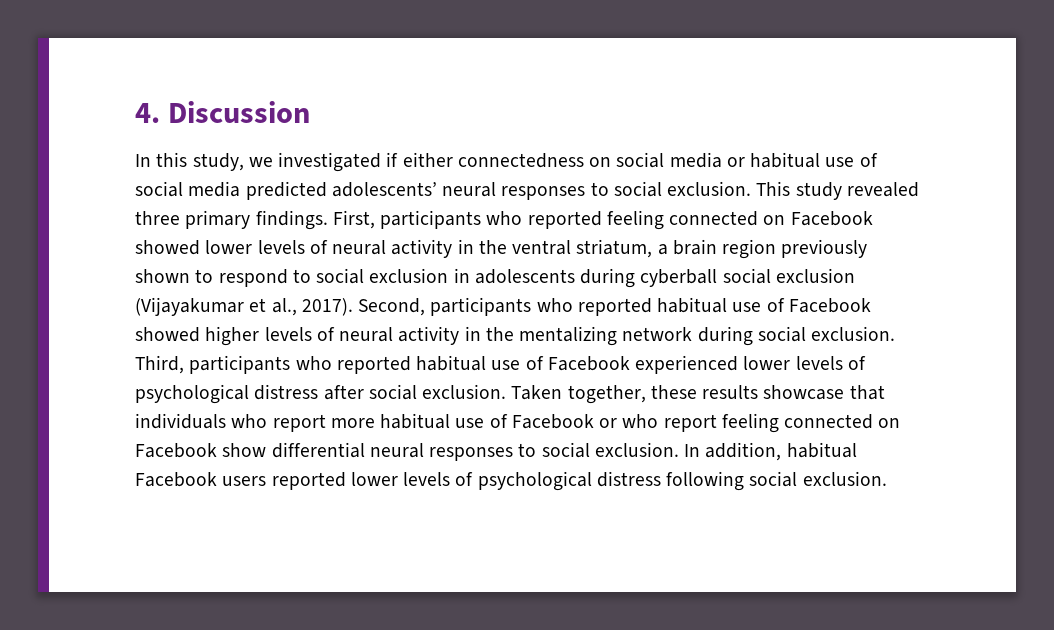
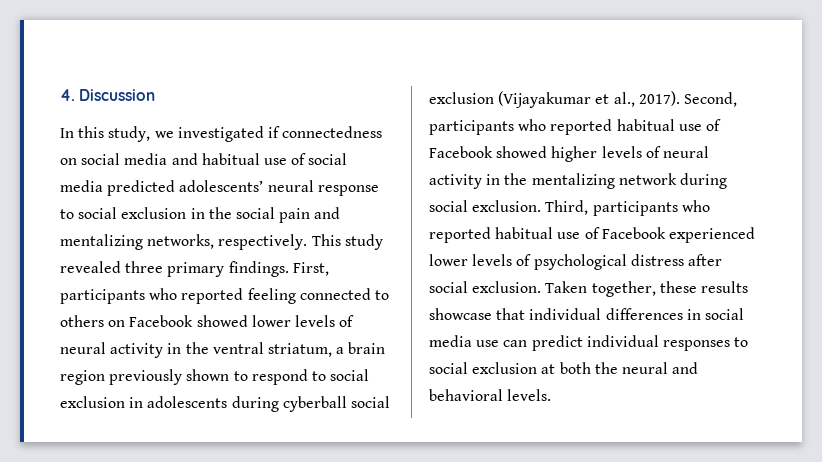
[402,152,453,167] either -> (280, 132) none
[726,157,745,167] or -> [171,153,198,165] and
[501,181,752,200] responses to social exclusion. -> [317,185,379,196] [60,207,341,223] [60,234,308,250] response to social exclusion in the social pain and mentalizing networks, respectively.
(759, 218) none -> [374,290,389,300] [60,315,104,327] to others
[135,413,901,433] [135,442,857,461] [135,471,887,491] individuals who report more habitual use of Facebook or who report feeling connected on Facebook show differential neural responses to social exclusion. In addition, habitual Facebook users reported lower levels of psychological distress following social exclusion. -> [529,308,744,320] [429,335,749,351] [429,362,699,374] [429,389,552,401] individual differences in social media use can predict individual responses to social exclusion at both the neural and behavioral levels.

